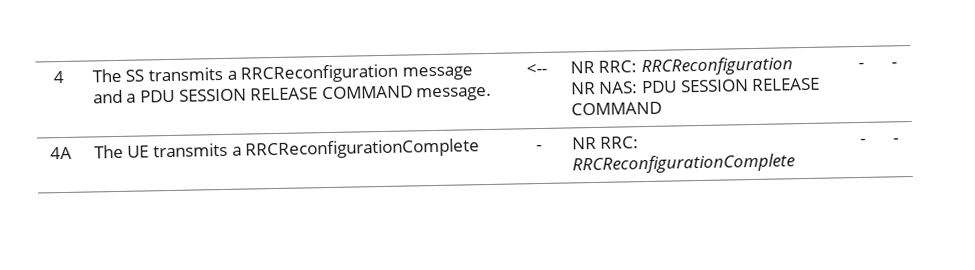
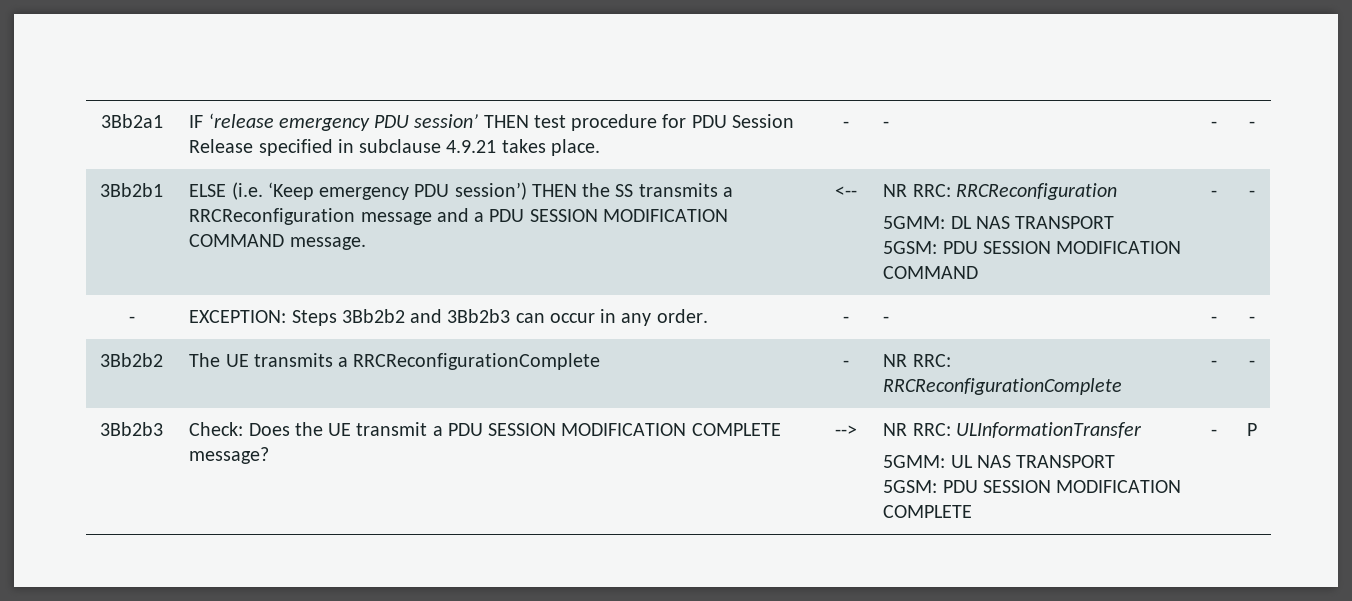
[53,70,64,84] [91,68,122,83] 4 | The -> [100,114,163,128] [189,113,794,131] [189,139,600,156] [843,121,849,128] [883,121,890,128] [1211,121,1217,128] [1248,121,1255,128] [100,183,163,197] [189,182,611,200] 3Bb2a1 | IF ‘release emergency PDU session’ THEN test procedure for PDU Session Release specified in subclause 4.9.21 takes place. | - | - | - | - // 3Bb2b1 | ELSE (i.e. ‘Keep emergency PDU session’) THEN the
[250,87,319,101] RELEASE -> [602,209,728,222] MODIFICATION
[570,77,821,95] NR NAS: PDU SESSION RELEASE -> [883,216,1115,229] [883,241,1182,254] 5GMM: DL NAS TRANSPORT // 5GSM: PDU SESSION MODIFICATION
[49,146,72,160] 4A -> [128,316,135,323] [189,309,708,326] [843,316,849,323] [883,316,890,323] [1211,316,1217,323] [1248,316,1255,323] [100,353,163,367] - | EXCEPTION: Steps 3Bb2b2 and 3Bb2b3 can occur in any order. | - | - | - | - // 3Bb2b2
(899, 141) none -> [100,422,163,436] [189,422,781,436] [189,447,270,464] [835,425,857,436] [883,422,1142,438] [883,455,1116,468] [883,480,1182,493] [883,505,973,518] [1211,429,1217,436] [1246,423,1257,436] // 3Bb2b3 | Check: Does the UE transmit a PDU SESSION MODIFICATION COMPLETE message? | --> | NR RRC: ULInformationTransfer // 5GMM: UL NAS TRANSPORT // 5GSM: PDU SESSION MODIFICATION COMPLETE | - | P

